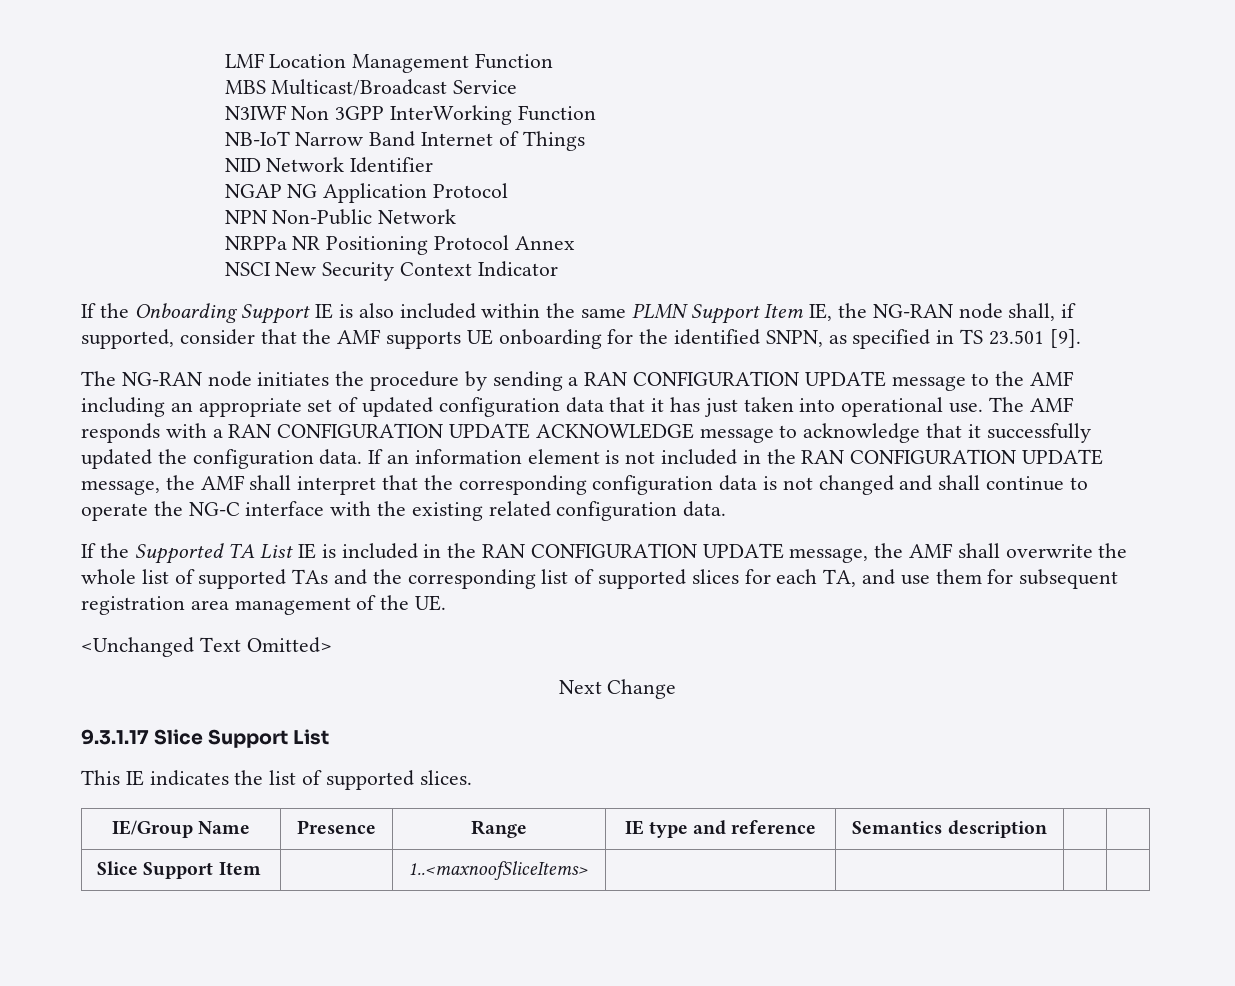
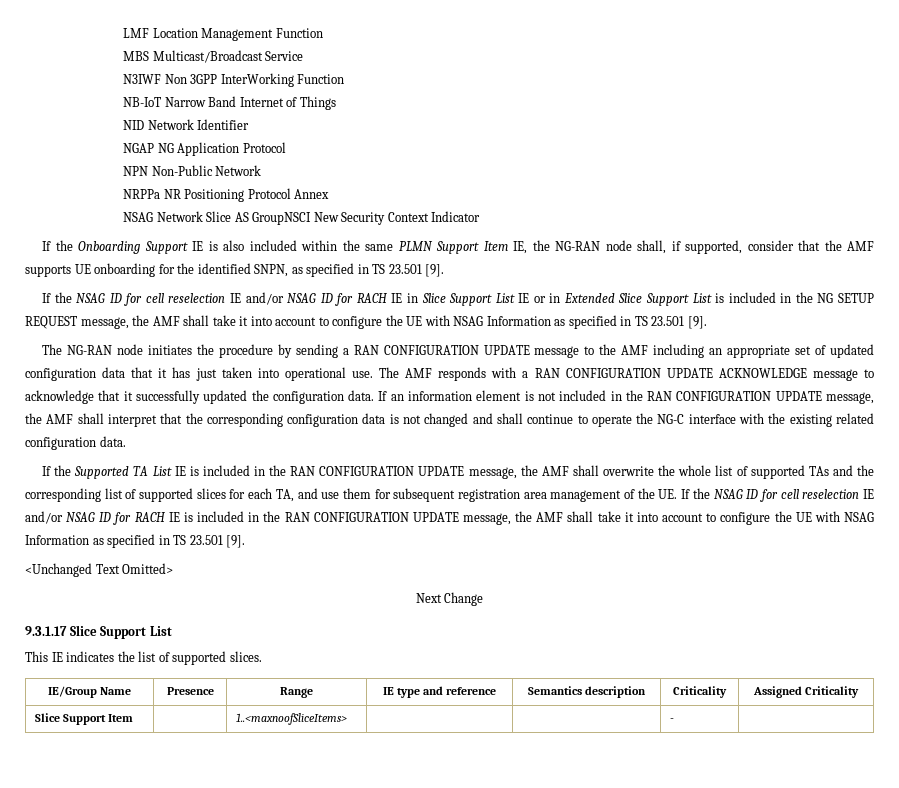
[224,262,271,276] NSCI -> [123,211,312,225] NSAG Network Slice AS GroupNSCI
(1081, 338) none -> [42,292,874,306] [25,315,707,329] // If the NSAG ID for cell reselection IE and/or NSAG ID for RACH IE in Slice Support List IE or in Extended Slice Support List is included in the NG SETUP REQUEST message, the AMF shall take it into account to configure the UE with NSAG Information as specified in TS 23.501 [9].
(447, 603) none -> [681,488,875,502] [25,511,875,525] [25,534,246,548] If the NSAG ID for cell reselection IE and/or NSAG ID for RACH IE is included in the RAN CONFIGURATION UPDATE message, the AMF shall take it into account to configure the UE with NSAG Information as specified in TS 23.501 [9].
(1047, 829) | -> [673,686,727,698] [752,686,860,698] Criticality | Assigned Criticality
(588, 870) none -> [669,718,674,722] -

